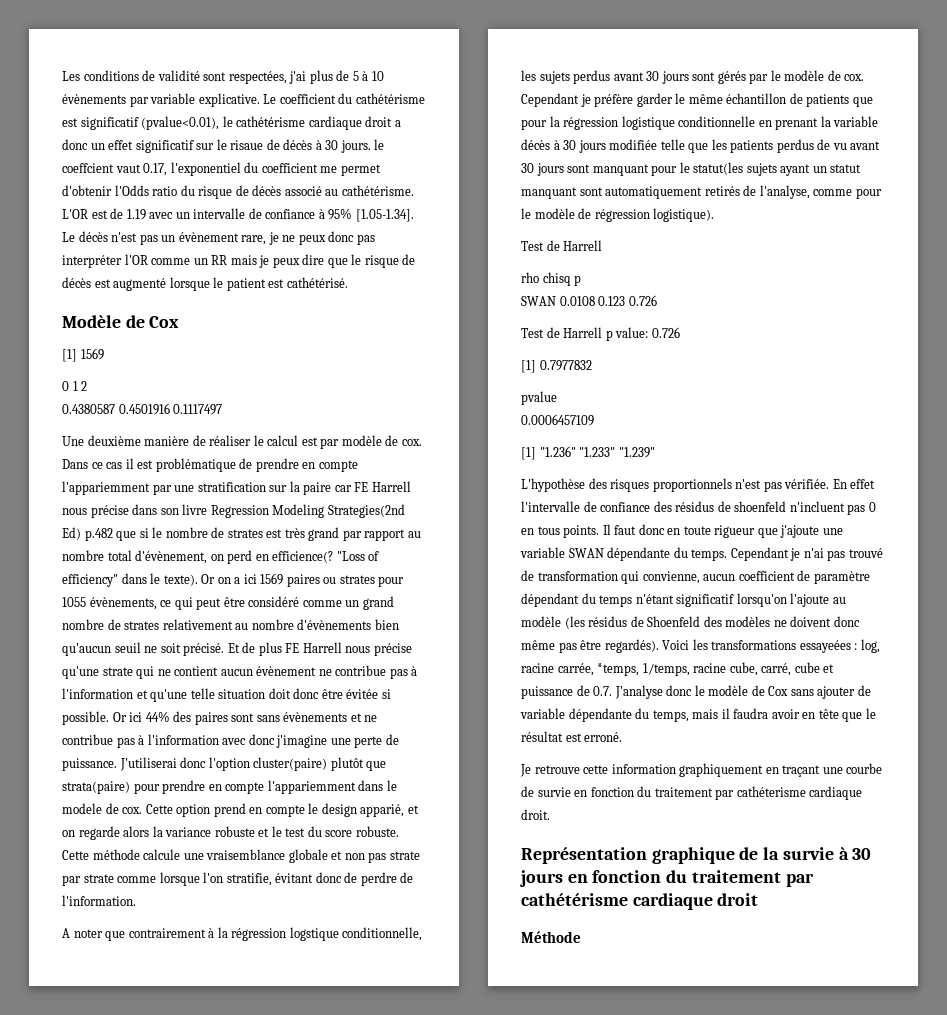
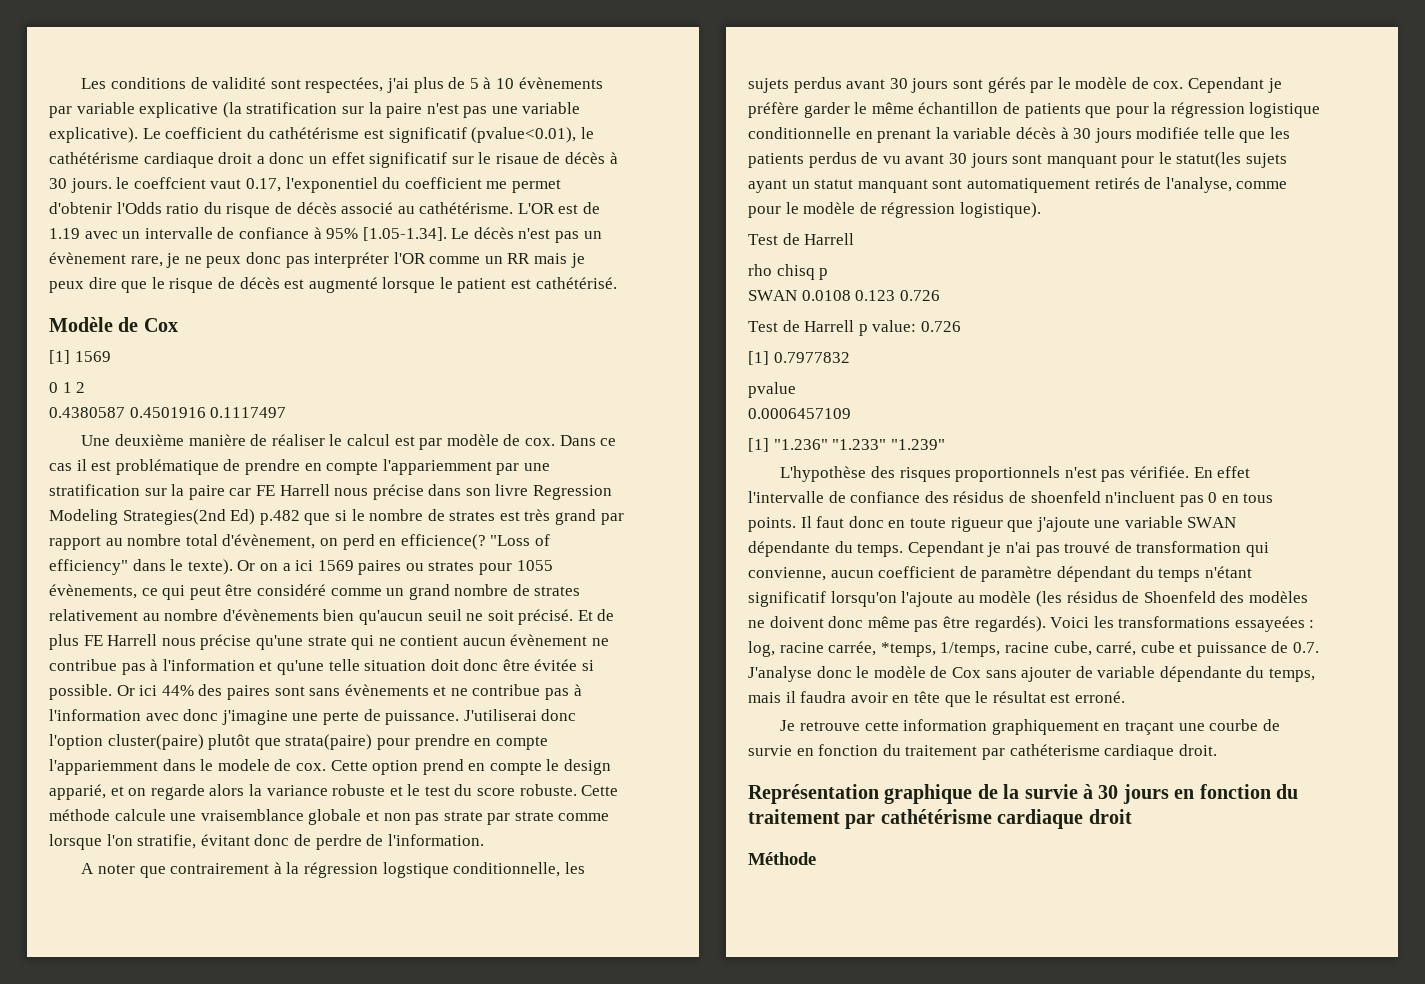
[198,93,260,107] explicative. -> [139,102,581,118] [49,127,138,143] explicative (la stratification sur la paire n'est pas une variable explicative).

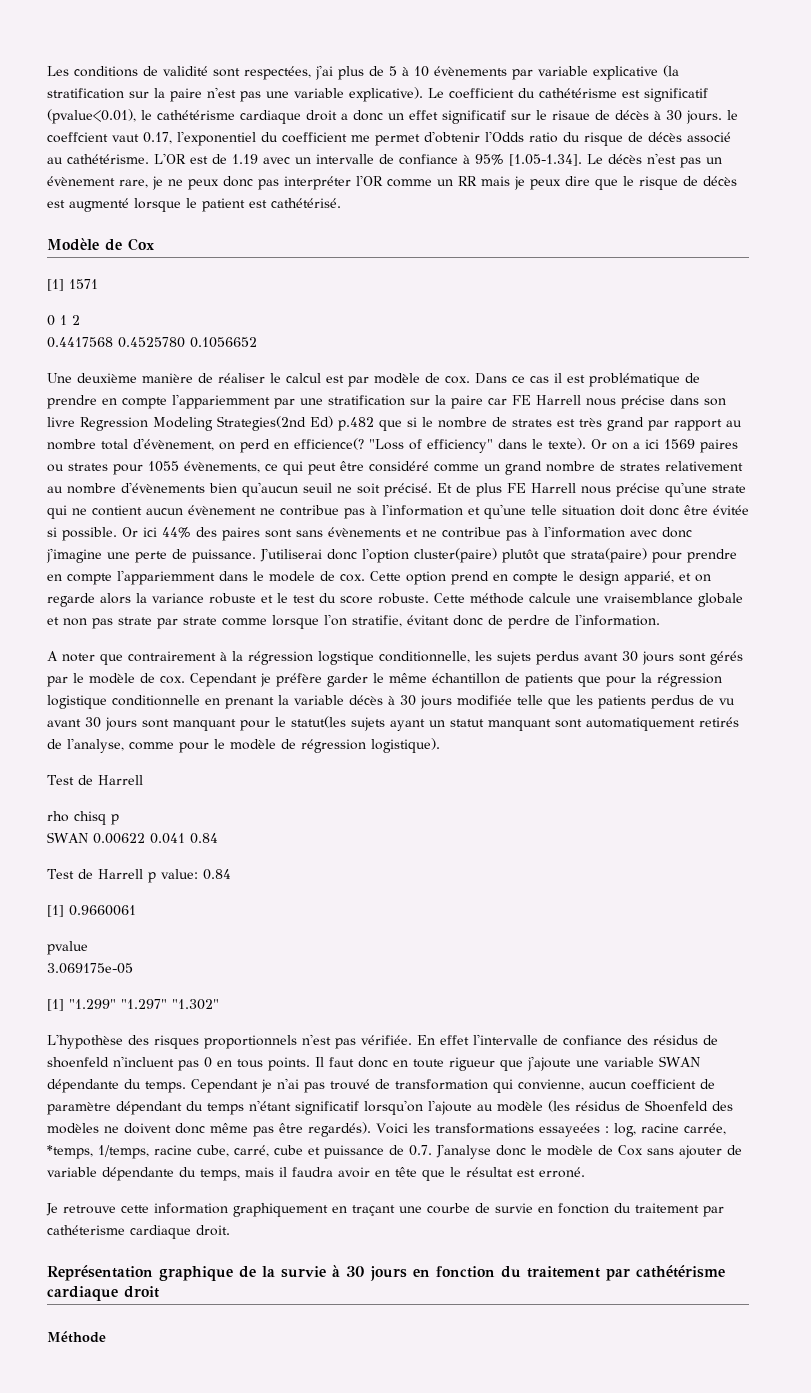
[74,351,111,362] 1569 -> [69,279,98,289] 1571
[49,407,287,418] 0.4380587 0.4501916 0.1117497 -> [47,337,257,348] 0.4417568 0.4525780 0.1056652
[801,290,940,301] 0.0108 0.123 0.726 -> [92,833,218,844] 0.00622 0.041 0.84
[920,321,961,332] [748,351,850,365] 0.726 // [1] 0.7977832 -> [202,869,231,880] [47,905,136,917] 0.84 // [1] 0.9660061
[748,408,851,419] [748,438,945,452] 0.0006457109 // [1] "1.236" "1.233" "1.239" -> [47,963,133,974] [47,999,219,1011] 3.069175e-05 // [1] "1.299" "1.297" "1.302"

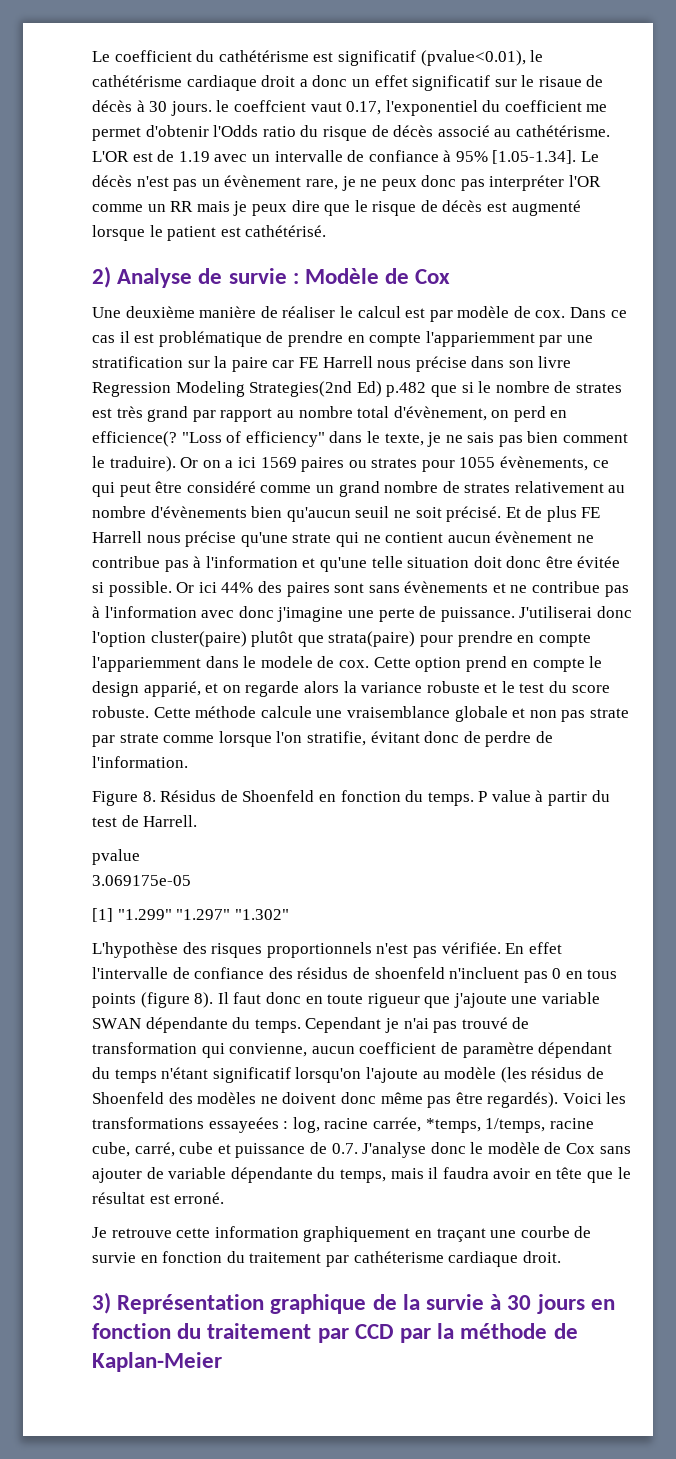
[47,65,679,80] [47,87,423,102] Les conditions de validité sont respectées, j'ai plus de 5 à 10 évènements par variable explicative (la stratification sur la paire n'est pas une variable explicative). -> (92, 56) none
[47,238,155,251] [47,279,98,291] [47,315,80,326] [47,337,257,348] Modèle de Cox // [1] 1571 // 0 1 2 // 0.4417568 0.4525780 0.1056652 -> [92,266,451,288] 2) Analyse de survie : Modèle de Cox
[548,438,586,450] texte). -> [384,431,629,447] [92,456,176,472] texte, je ne sais pas bien comment le traduire).
[47,651,743,665] [47,673,722,687] [47,695,735,709] [47,716,739,731] [47,738,440,753] [47,775,143,785] [47,811,119,825] [47,832,218,844] [47,869,231,883] [47,905,136,917] A noter que contrairement à la régression logstique conditionnelle, les sujets perdus avant 30 jours sont gérés par le modèle de cox. Cependant je préfère garder le même échantillon de patients que pour la régression logistique conditionnelle en prenant la variable décès à 30 jours modifiée telle que les patients perdus de vu avant 30 jours sont manquant pour le statut(les sujets ayant un statut manquant sont automatiquement retirés de l'analyse, comme pour le modèle de régression logistique). // Test de Harrell // rho chisq p // SWAN 0.00622 0.041 0.84 // Test de Harrell p value: 0.84 // [1] 0.9660061 -> [92,790,610,806] [92,815,198,827] Figure 8. Résidus de Shoenfeld en fonction du temps. P value à partir du test de Harrell.
[268,1057,310,1071] points. -> [92,992,214,1008] points (figure 8).
(230, 1230) none -> [92,1292,111,1314] 3)
[636,1265,725,1278] [47,1286,159,1301] [47,1331,106,1343] cathétérisme cardiaque droit // Méthode -> [354,1323,578,1343] [92,1352,222,1372] CCD par la méthode de Kaplan-Meier

